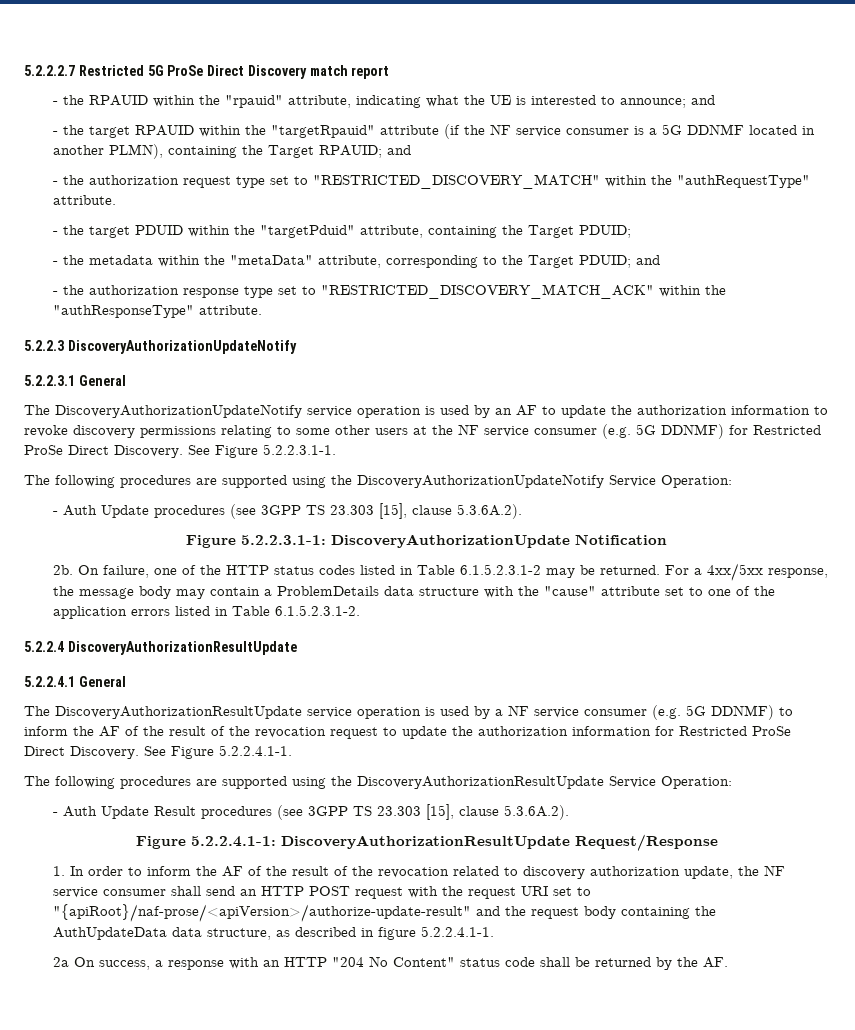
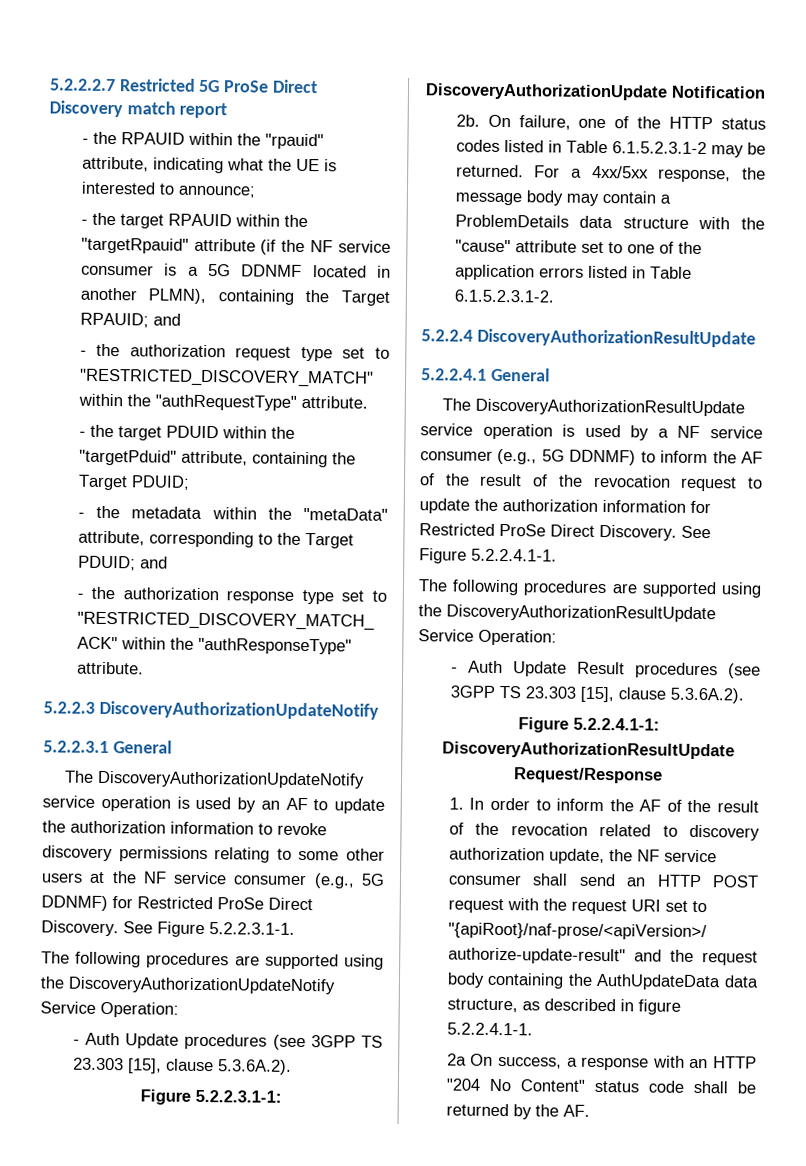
[690,95,715,105] and -> (256, 191) none
[602,424,631,439] (e.g. -> [313,873,355,889] (e.g.,
[652,705,681,720] (e.g. -> [497,448,538,465] (e.g.,

